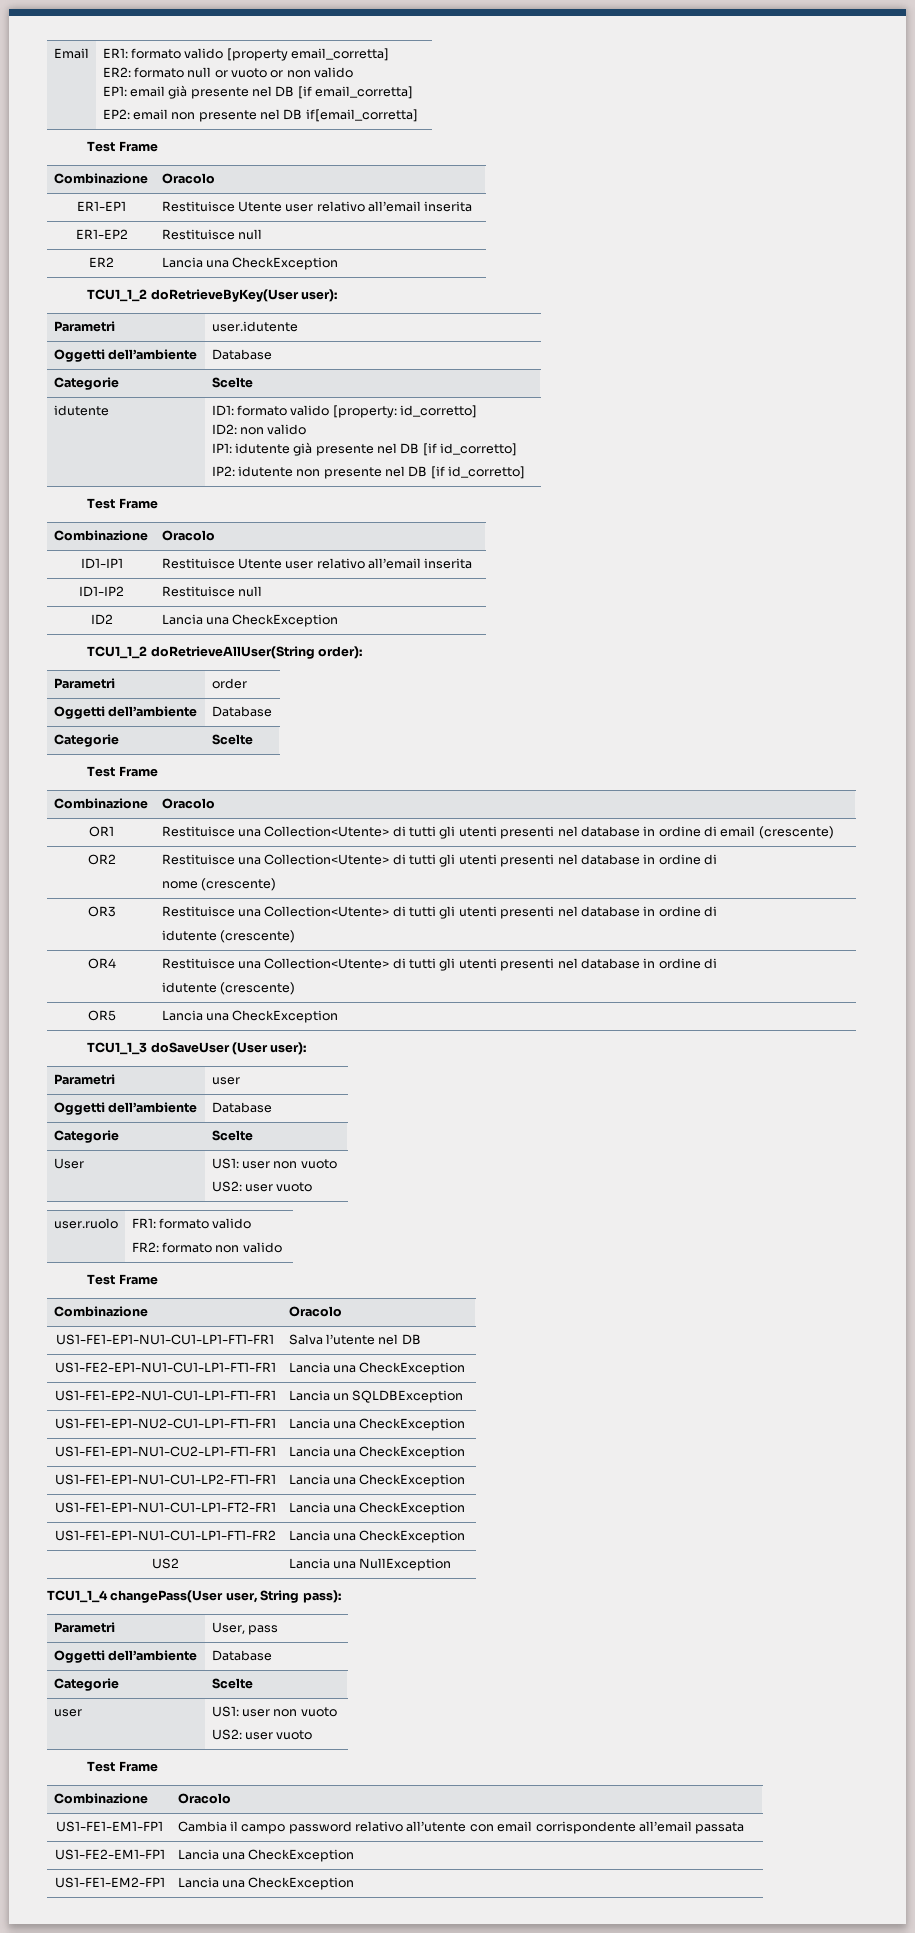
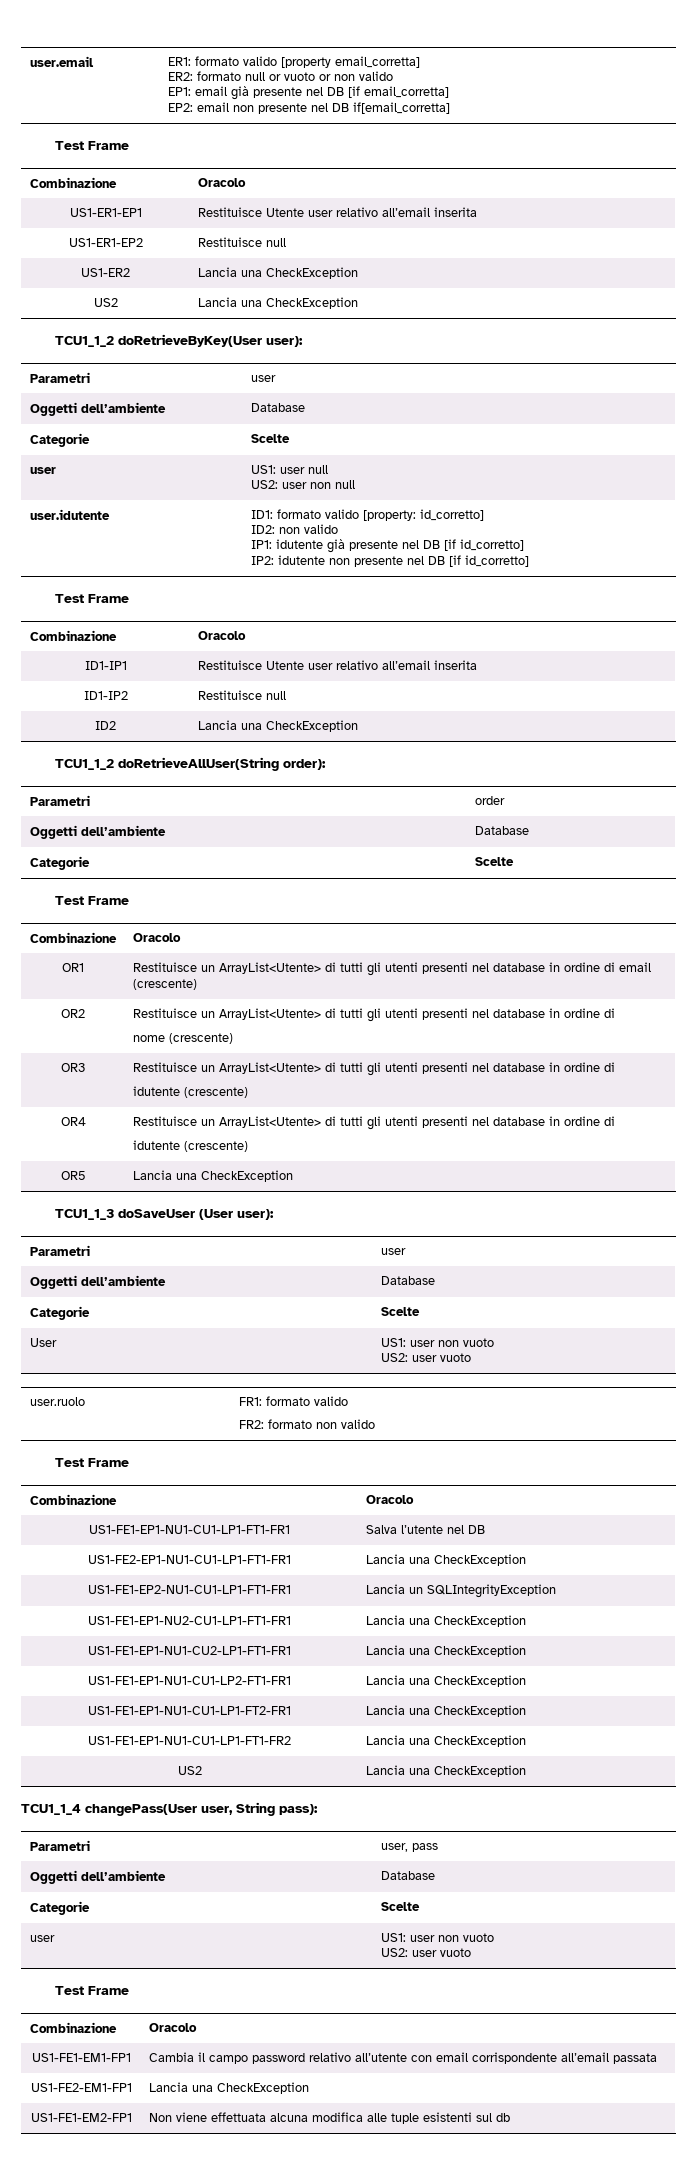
[53,48,89,59] Email -> [29,56,94,67] user.email
[77,201,126,211] [161,201,473,212] [75,229,128,239] [161,229,262,240] [89,257,114,267] ER1-EP1 | Restituisce Utente user relativo all’email inserita // ER1-EP2 | Restituisce null // ER2 -> [69,208,142,217] [197,207,477,217] [68,238,143,247] [197,237,286,247] [81,268,130,277] [197,267,358,279] [93,298,118,307] US1-ER1-EP1 | Restituisce Utente user relativo all’email inserita // US1-ER1-EP2 | Restituisce null // US1-ER2 | Lancia una CheckException // US2
[211,321,298,332] [53,349,197,362] [211,349,272,360] [53,377,119,390] [211,377,253,388] [53,405,109,416] user.idutente // Oggetti dell’ambiente | Database // Categorie | Scelte // idutente -> [250,375,276,382] [29,402,166,416] [250,403,305,412] [29,433,90,447] [250,434,290,443] [29,467,56,474] [250,465,328,474] [250,480,355,489] [29,509,110,520] user // Oggetti dell’ambiente | Database // Categorie | Scelte // user | US1: user null // US2: user non null // user.idutente
[237,826,390,837] una Collection<Utente> -> [200,962,321,974] un ArrayList<Utente>
[237,854,390,865] una Collection<Utente> -> [200,1008,321,1020] un ArrayList<Utente>
[237,906,390,917] una Collection<Utente> -> [200,1062,321,1074] un ArrayList<Utente>
[237,958,390,969] una Collection<Utente> -> [200,1116,321,1128] un ArrayList<Utente>
[352,1390,464,1403] SQLDBException -> [426,1584,556,1598] SQLIntegrityException
[359,1558,452,1571] NullException -> [433,1765,526,1777] CheckException
[211,1622,245,1634] User, -> [380,1843,408,1852] user,
[177,1877,355,1890] Lancia una CheckException -> [148,2112,510,2124] Non viene effettuata alcuna modifica alle tuple esistenti sul db

